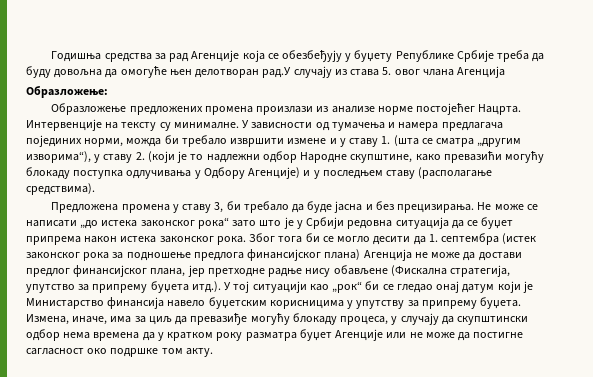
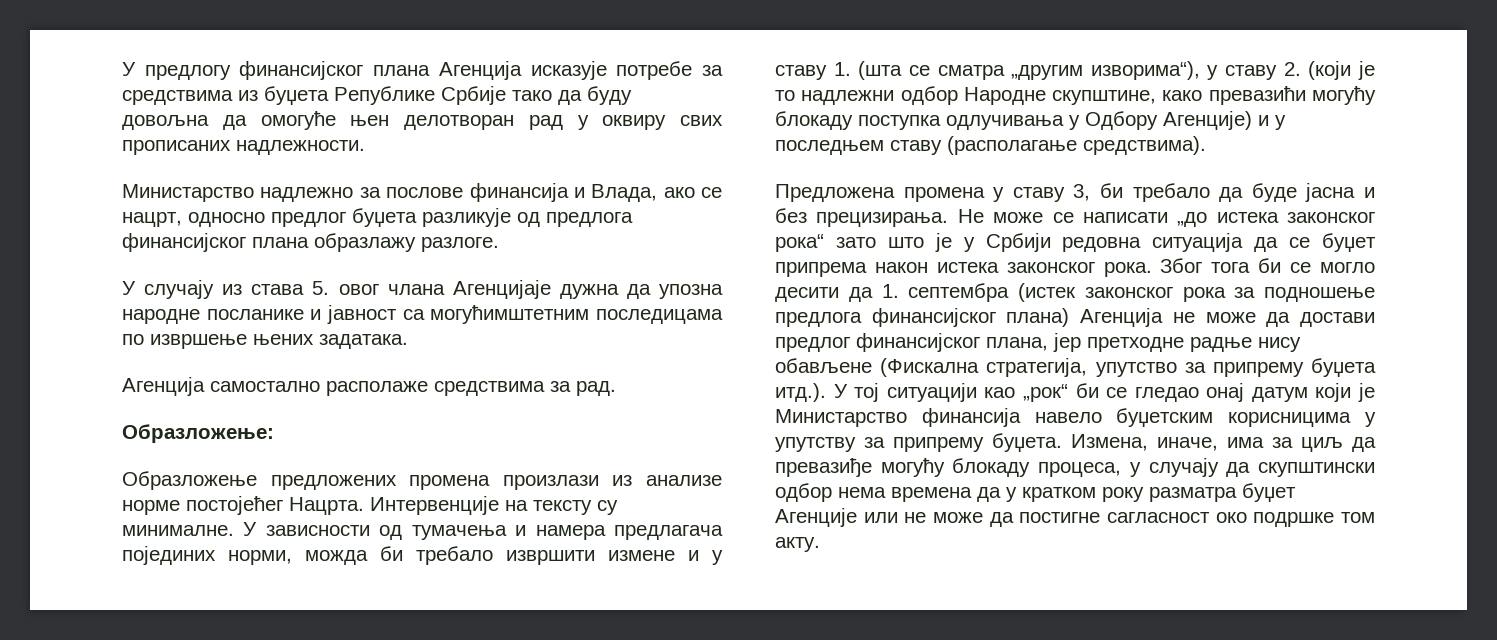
[51,50,393,63] Годишња средства за рад Агенције која се обезбеђују у буџету -> [122,61,723,80] [122,86,329,105] У предлогу финансијског плана Агенција исказује потребе за средствима из буџета
[497,50,530,62] треба -> [512,90,552,101] тако
[262,67,292,78] рад.У -> [528,115,723,130] [122,140,365,155] [122,183,722,202] [122,208,633,227] [122,233,499,252] [122,281,136,295] рад у оквиру свих прописаних надлежности. // Министарство надлежно за послове финансија и Влада, ако се нацрт, односно предлог буџета разликује од предлога финансијског плана образлажу разлоге. // У
[457,66,506,78] Агенција -> [452,280,724,299] [122,305,723,324] [122,334,408,349] [122,377,616,396] Агенцијаје дужна да упозна народне посланике и јавност са могућимштетним последицама по извршење њених задатака. // Агенција самостално располаже средствима за рад.

